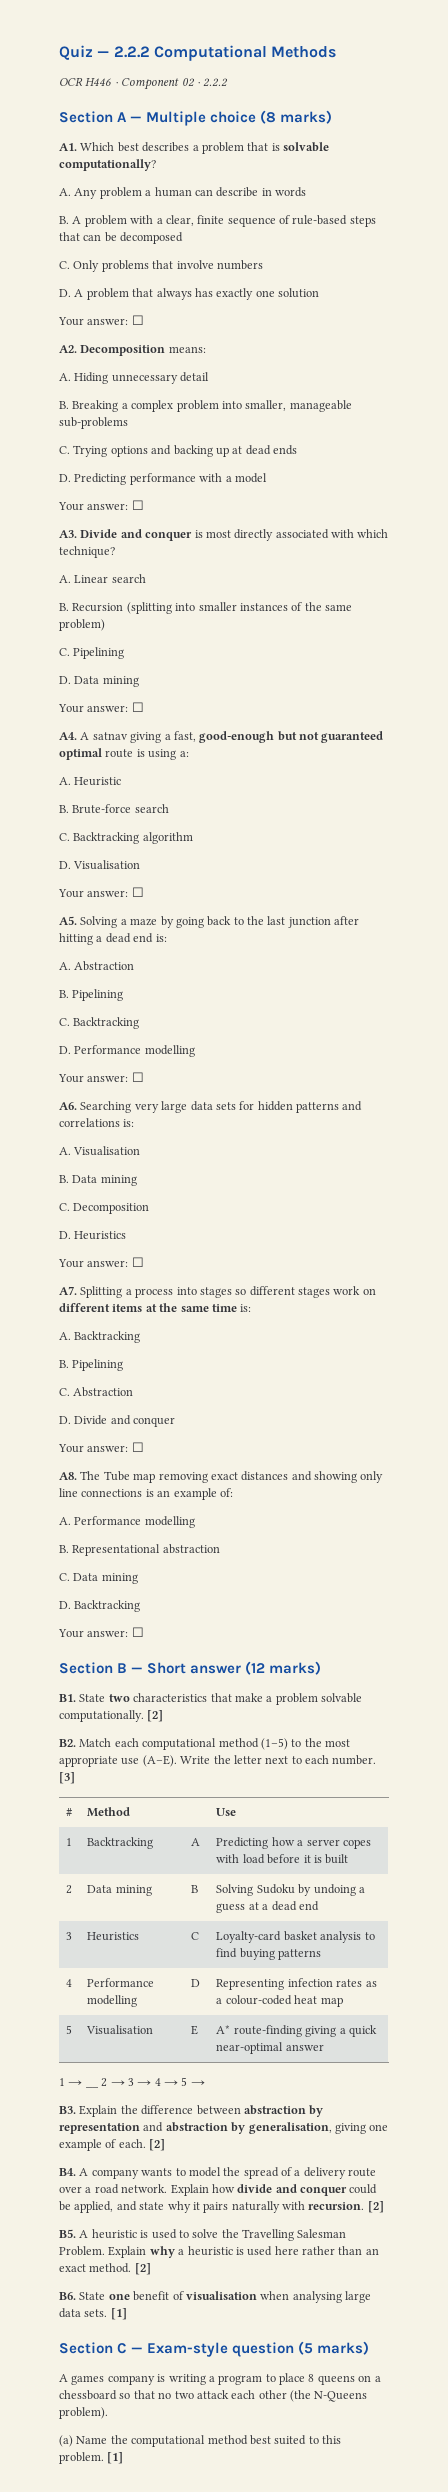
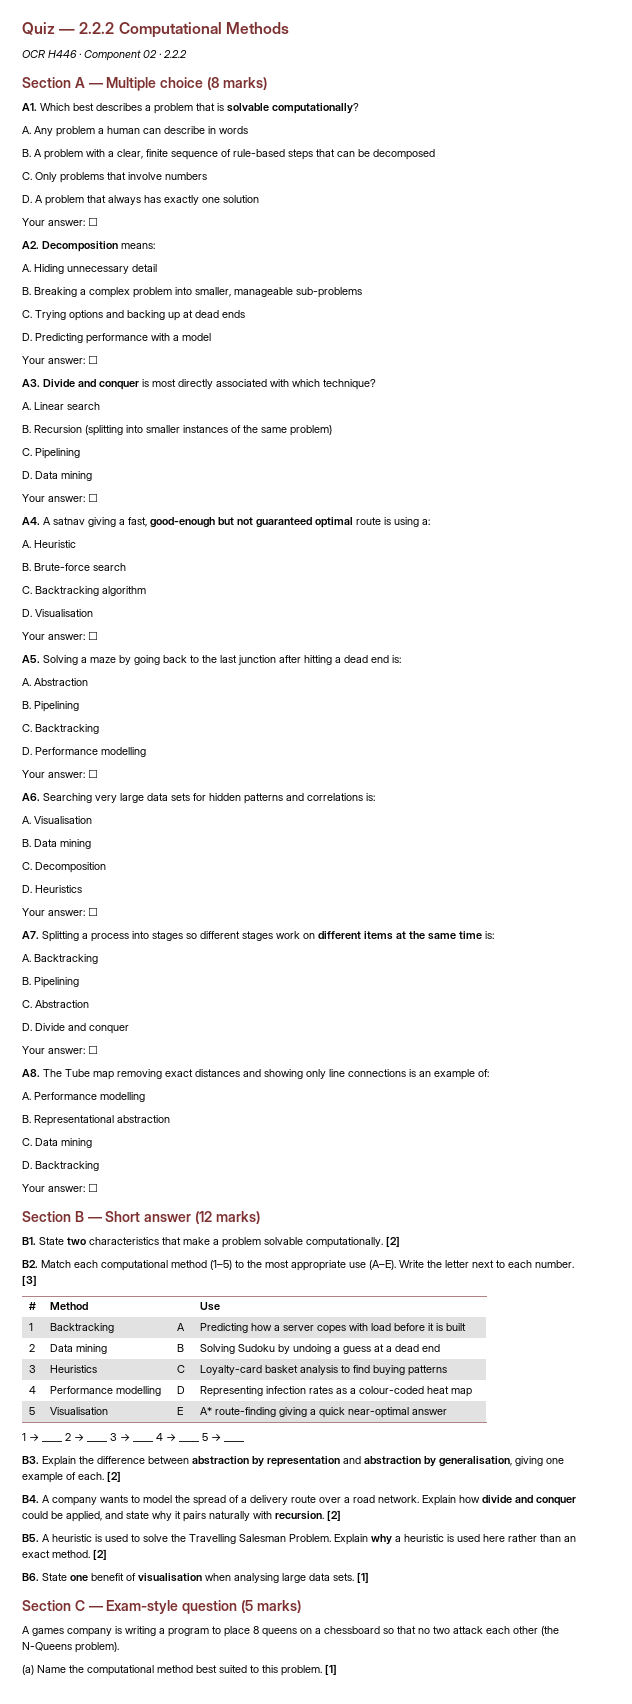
[85,2086,99,2088] __ -> [42,1441,62,1442] ____
(125, 2083) none -> [87,1441,107,1442] ____
(152, 2083) none -> [133,1441,153,1442] ____
(178, 2083) none -> [179,1441,199,1442] ____
(205, 2083) none -> [224,1441,244,1442] ____

